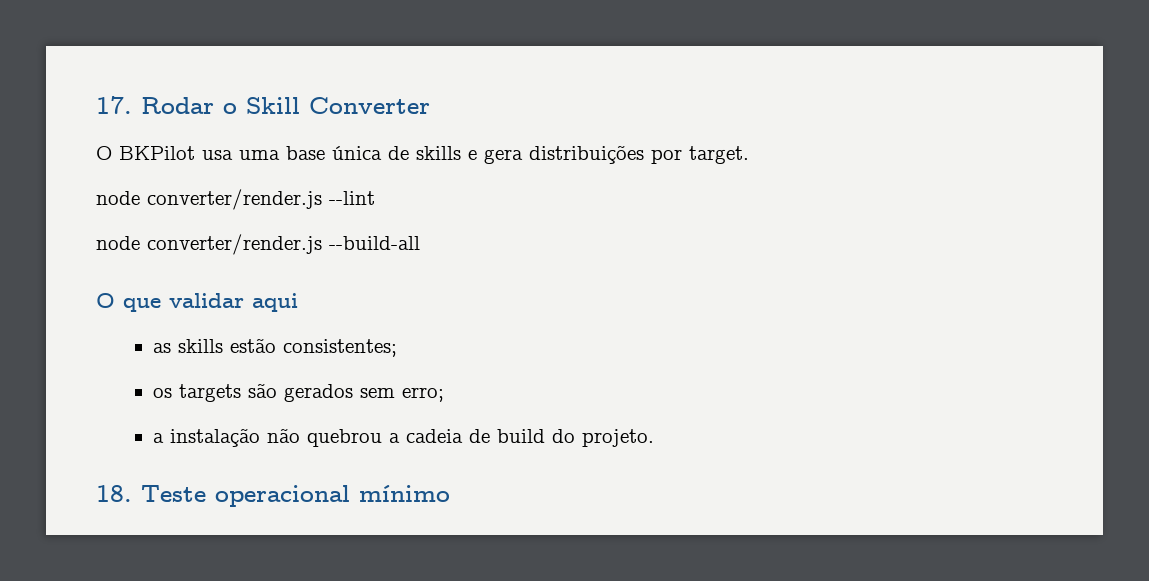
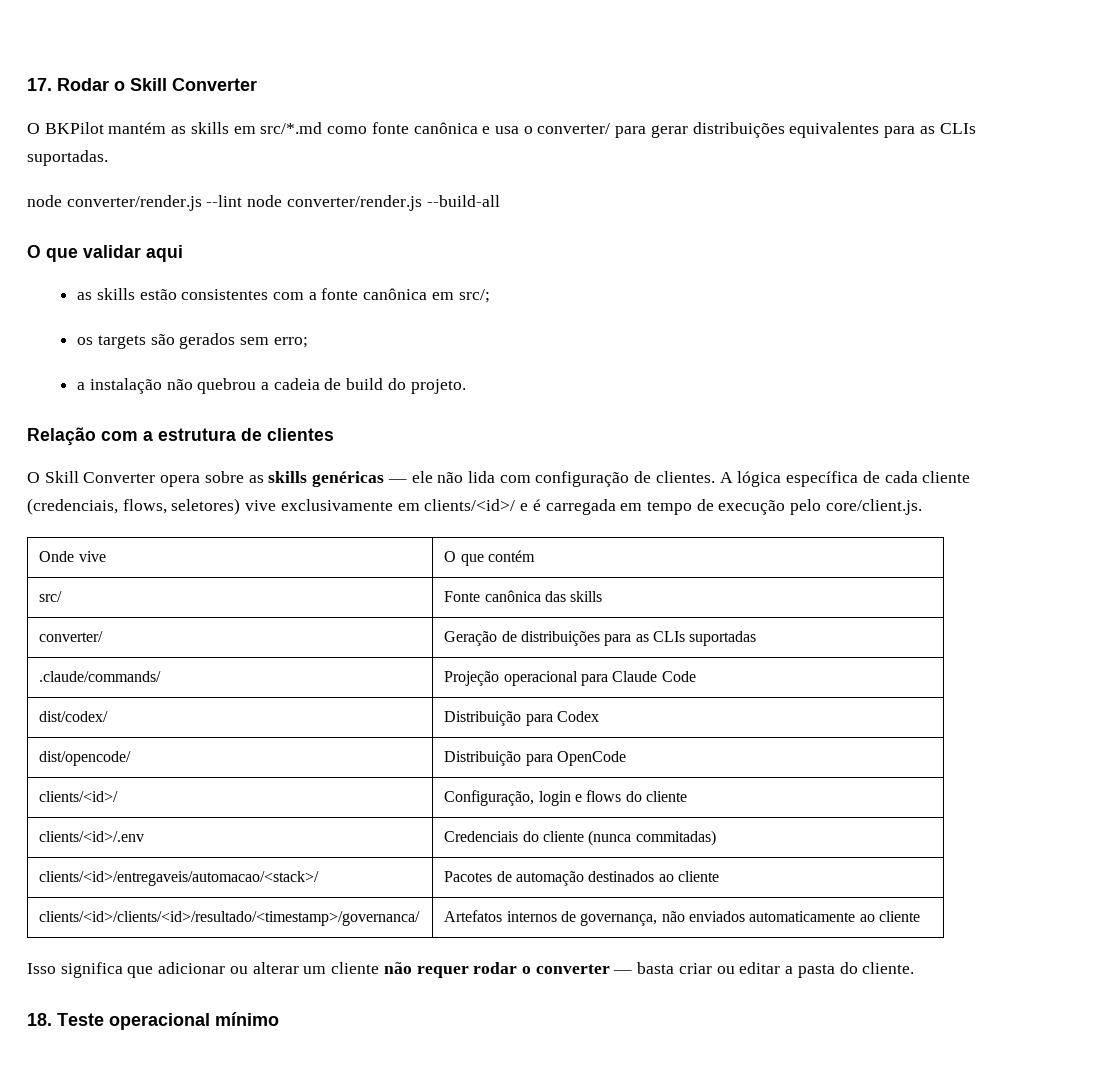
[202,145,749,164] usa uma base única de skills e gera distribuições por target. -> [108,122,976,138] [27,150,108,166] mantém as skills em src/*.md como fonte canônica e usa o converter/ para gerar distribuições equivalentes para as CLIs suportadas.
(375, 198) // -> (243, 201) none
[283,339,398,357] consistentes; -> [181,288,490,303] consistentes com a fonte canônica em src/;
(655, 438) none -> [27,427,334,446] [27,471,971,487] [27,498,922,515] [39,551,106,562] [444,550,535,566] [39,591,63,602] [444,590,603,602] [39,631,104,642] [444,631,757,646] [39,671,162,682] [444,671,696,686] [39,711,109,722] [444,711,599,726] [39,751,132,766] [444,751,626,766] [39,791,119,802] [444,790,687,806] [39,831,145,842] [444,830,716,846] [39,871,320,886] [444,871,719,886] [39,911,421,926] [444,910,920,926] [27,962,915,978] // Relação com a estrutura de clientes // O Skill Converter opera sobre as skills genéricas — ele não lida com configuração de clientes. A lógica específica de cada cliente (credenciais, flows, seletores) vive exclusivamente em clients/<id>/ e é carregada em tempo de execução pelo core/client.js. // Onde vive | O que contém // src/ | Fonte canônica das skills // converter/ | Geração de distribuições para as CLIs suportadas // .claude/commands/ | Projeção operacional para Claude Code // dist/codex/ | Distribuição para Codex // dist/opencode/ | Distribuição para OpenCode // clients/<id>/ | Configuração, login e flows do cliente // clients/<id>/.env | Credenciais do cliente (nunca commitadas) // clients/<id>/entregaveis/automacao/<stack>/ | Pacotes de automação destinados ao cliente // clients/<id>/clients/<id>/resultado/<timestamp>/governanca/ | Artefatos internos de governança, não enviados automaticamente ao cliente // Isso significa que adicionar ou alterar um cliente não requer rodar o converter — basta criar ou editar a pasta do cliente.

